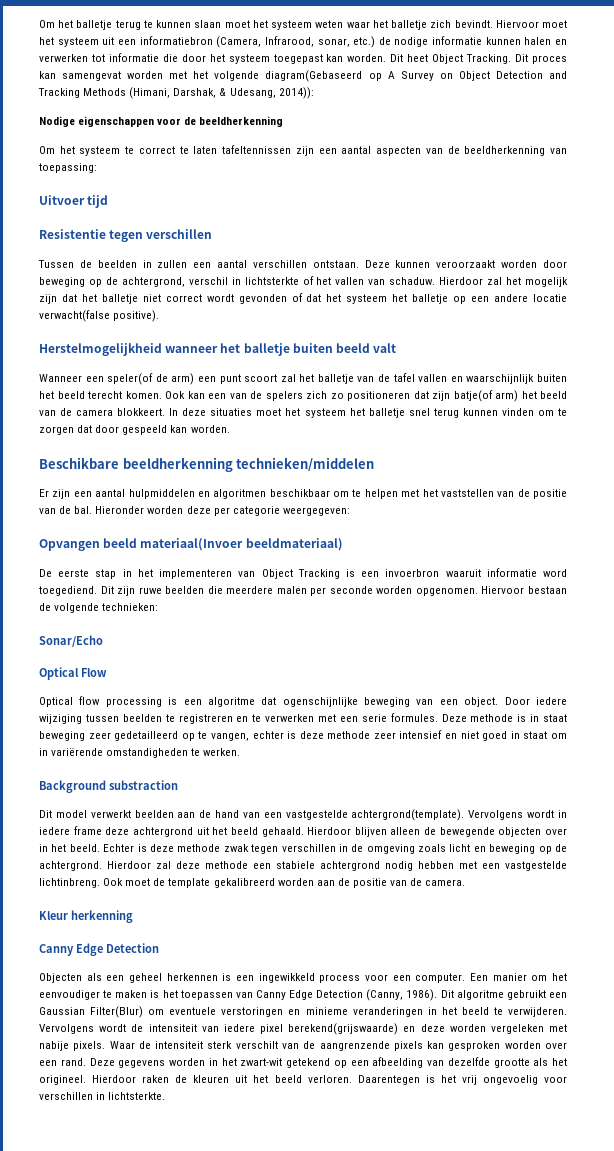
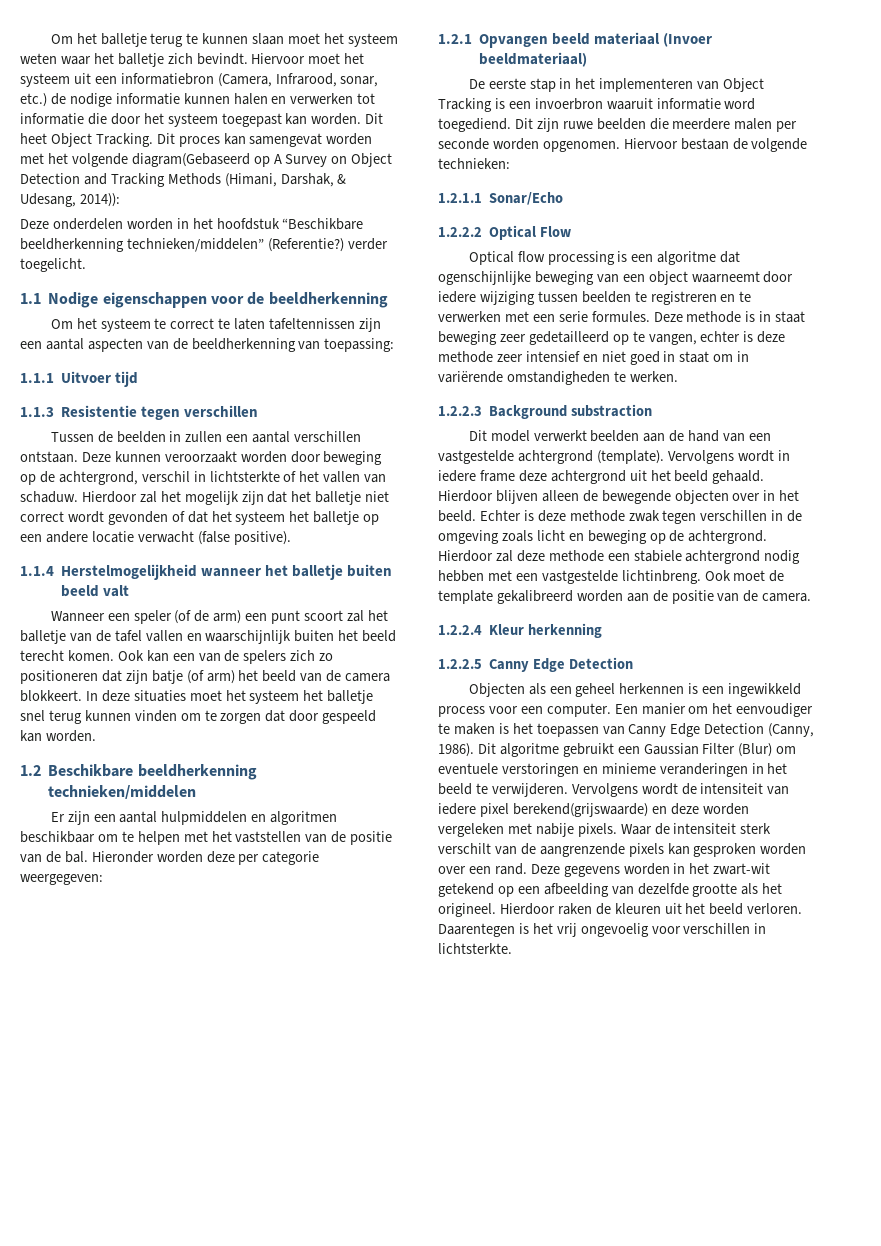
(314, 93) none -> [20,218,364,230] [20,238,388,252] [20,258,86,272] [20,293,41,304] Deze onderdelen worden in het hoofdstuk “Beschikbare beeldherkenning technieken/middelen” (Referentie?) verder toegelicht. // 1.1
(97, 168) none -> [20,373,54,383] 1.1.1
(109, 201) none -> [20,407,54,417] 1.1.3
[39,310,110,322] verwacht(false -> [137,531,230,545] verwacht (false
(160, 316) none -> [20,566,54,576] 1.1.4
[107,373,154,385] speler(of -> [133,610,192,624] speler (of
[453,390,493,402] batje(of -> [151,670,204,684] batje (of
(230, 429) none -> [20,765,41,776] 1.2
(350, 511) none -> [438,34,472,44] 1.2.1
[140,538,244,551] materiaal(Invoer -> [594,32,713,47] materiaal (Invoer
(159, 607) none -> [438,193,482,203] 1.2.1.1
(103, 641) none -> [438,227,482,237] 1.2.2.2
[464,697,530,707] object. Door -> [648,271,794,285] object waarneemt door
(241, 752) none -> [438,406,482,416] 1.2.2.3
[351,809,465,821] achtergrond(template). -> [517,450,664,464] achtergrond (template).
(466, 882) none -> [438,625,482,635] 1.2.2.4
(133, 916) none -> [438,659,482,669] 1.2.2.5
[90,1006,144,1018] Filter(Blur) -> [702,743,773,757] Filter (Blur)

